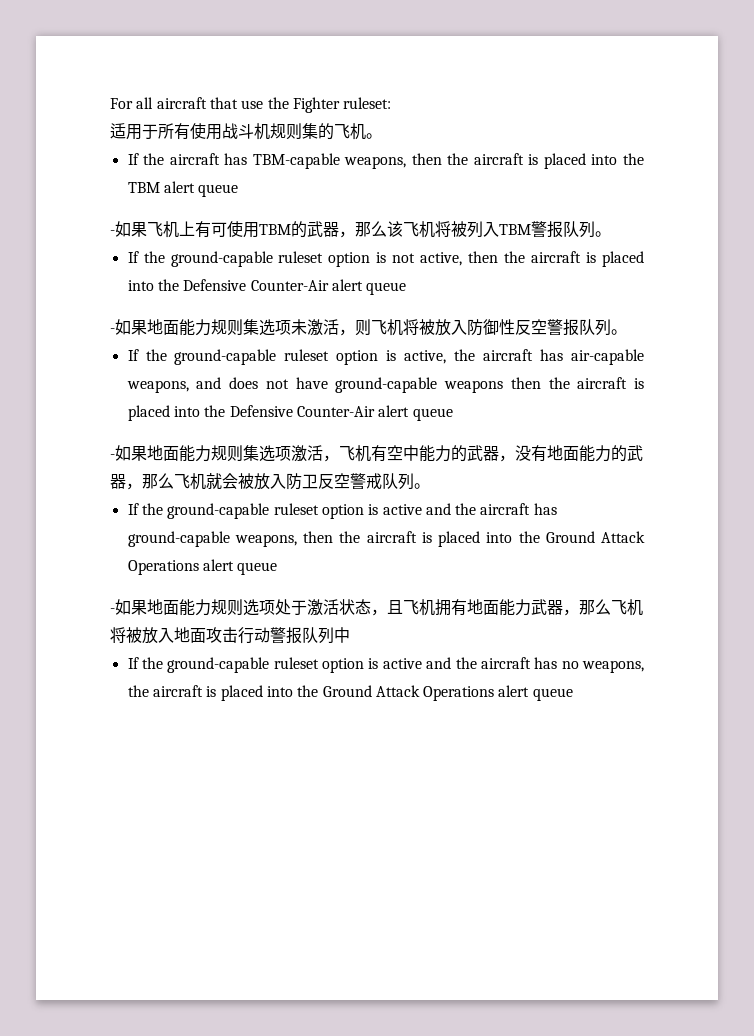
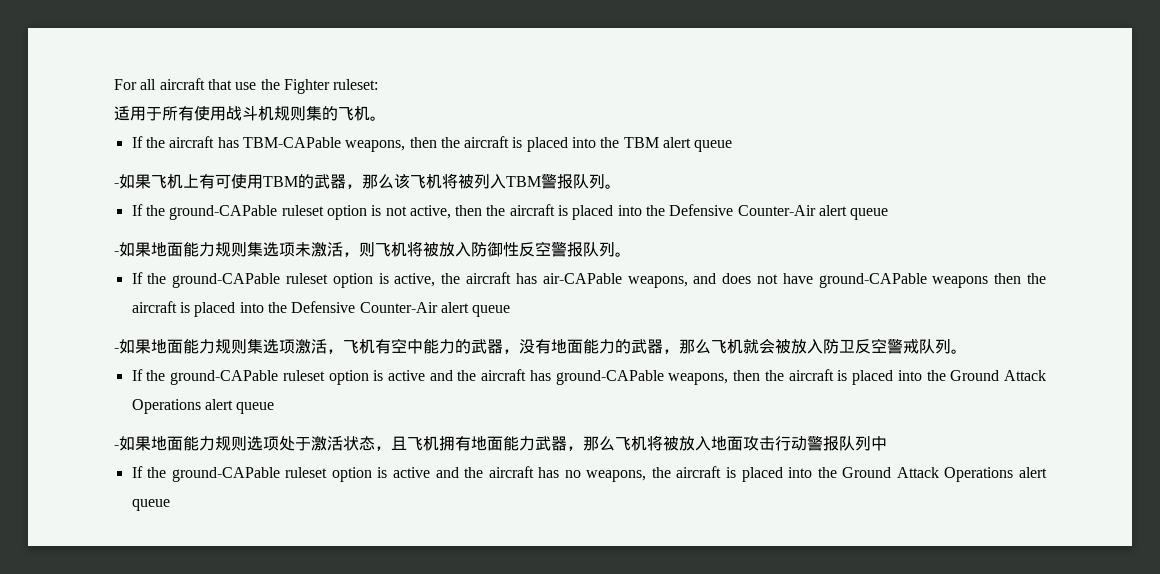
[252,153,340,169] TBM-capable -> [242,137,341,148] TBM-CAPable
[170,251,273,267] ground-capable -> [169,205,278,220] ground-CAPable
[174,349,277,365] ground-capable -> [172,273,281,288] ground-CAPable
[571,349,644,365] air-capable -> [542,273,622,284] air-CAPable
[335,377,438,393] ground-capable -> [818,273,927,288] ground-CAPable
[167,503,557,519] [127,531,230,547] ground-capable ruleset option is active and the aircraft has ground-capable -> [170,369,664,385] ground-CAPable ruleset option is active and the aircraft has ground-CAPable
[167,657,270,673] ground-capable -> [171,467,280,482] ground-CAPable

